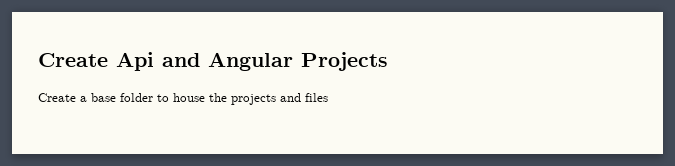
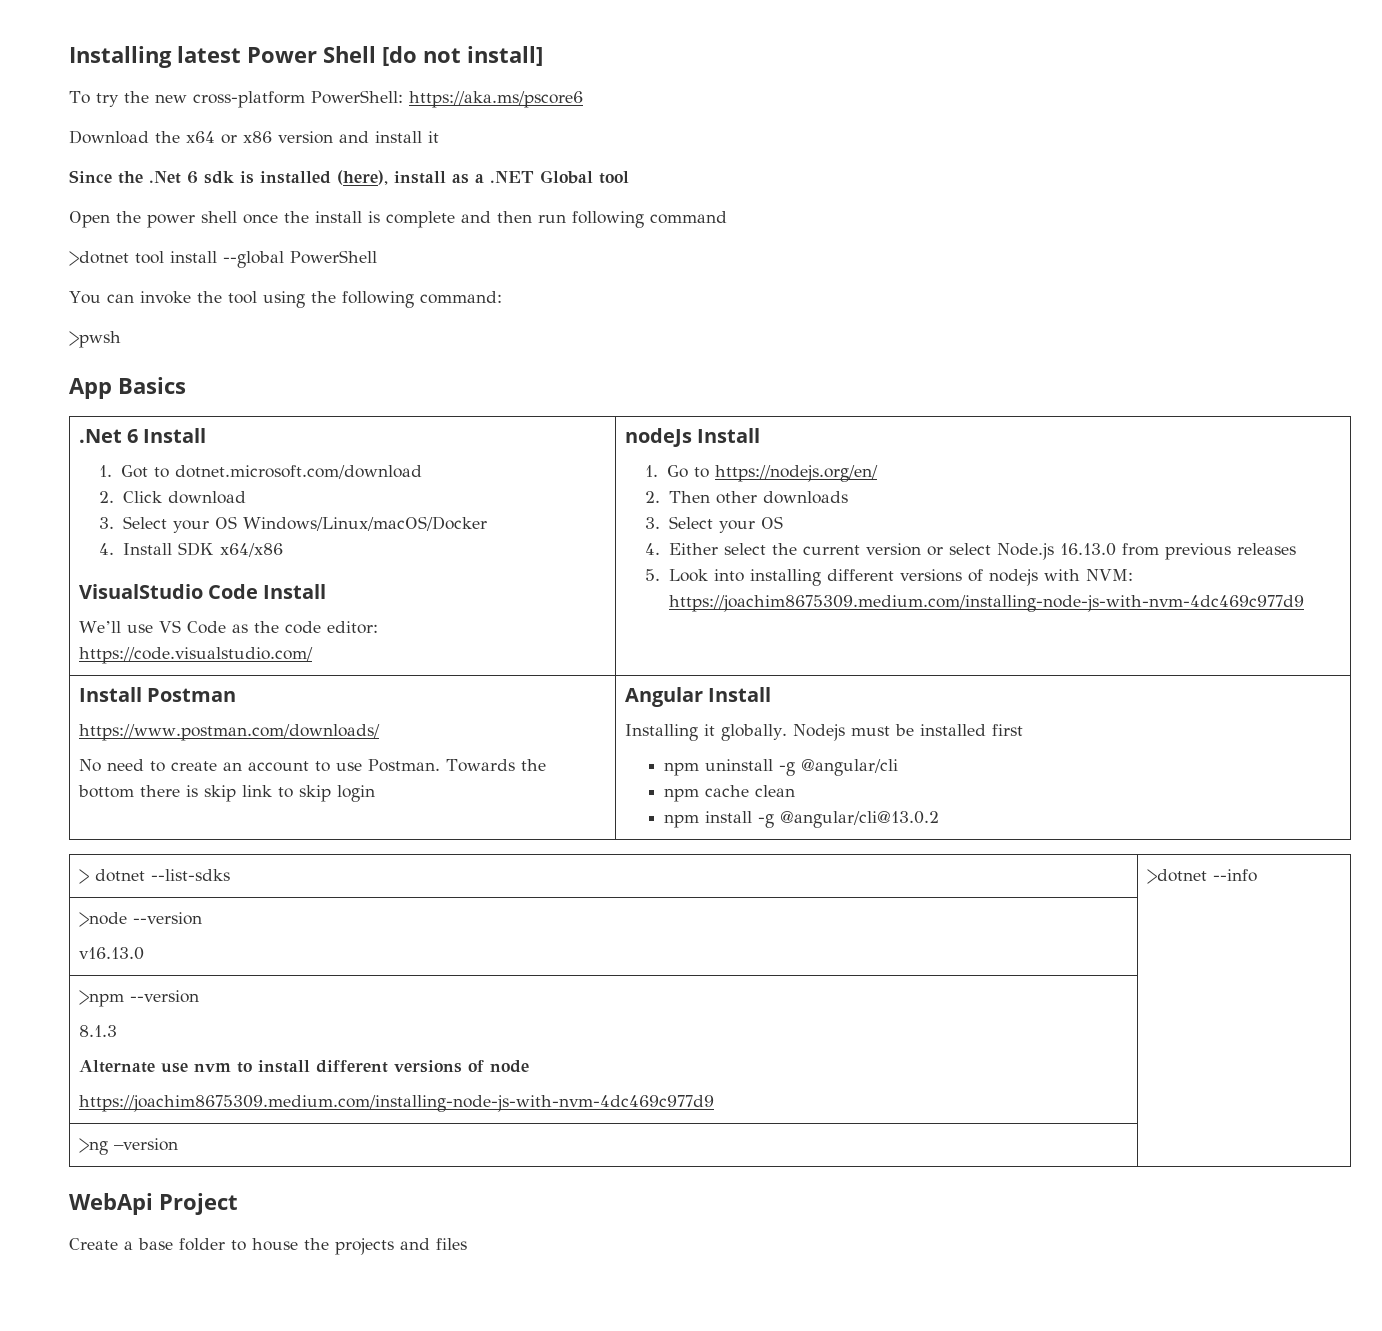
[38,52,388,71] Create Api and Angular Projects -> [69,46,543,68] [69,90,583,108] [69,130,439,144] [69,170,629,185] [69,211,727,228] [69,250,377,268] [69,291,502,308] [69,331,121,348] [69,377,186,399] [78,428,207,443] [99,465,422,479] [99,491,246,504] [99,516,487,533] [99,542,283,557] [78,584,327,599] [78,620,378,634] [78,647,313,664] [624,428,760,447] [645,465,878,482] [645,491,848,504] [645,516,783,533] [645,543,1296,560] [645,569,1133,586] [668,595,1304,612] [78,687,236,702] [78,724,380,741] [78,759,546,772] [77,785,375,802] [624,687,771,707] [624,724,1023,741] [664,759,899,776] [664,785,796,802] [664,811,940,828] [78,869,230,884] [1146,869,1257,884] [78,912,202,927] [78,947,144,960] [78,990,199,1007] [78,1025,117,1037] [78,1060,529,1073] [78,1095,714,1112] [78,1138,178,1155] [69,1193,238,1215] Installing latest Power Shell [do not install] // To try the new cross-platform PowerShell: https://aka.ms/pscore6 // Download the x64 or x86 version and install it // Since the .Net 6 sdk is installed (here), install as a .NET Global tool // Open the power shell once the install is complete and then run following command // >dotnet tool install --global PowerShell // You can invoke the tool using the following command: // >pwsh // App Basics // .Net 6 Install // 1. Got to dotnet.microsoft.com/download // 2. Click download // 3. Select your OS Windows/Linux/macOS/Docker // 4. Install SDK x64/x86 // VisualStudio Code Install // We’ll use VS Code as the code editor: https://code.visualstudio.com/ | nodeJs Install // 1. Go to https://nodejs.org/en/ // 2. Then other downloads // 3. Select your OS // 4. Either select the current version or select Node.js 16.13.0 from previous releases // 5. Look into installing different versions of nodejs with NVM: https://joachim8675309.medium.com/installing-node-js-with-nvm-4dc469c977d9 // Install Postman // https://www.postman.com/downloads/ // No need to create an account to use Postman. Towards the bottom there is skip link to skip login | Angular Install // Installing it globally. Nodejs must be installed first // npm uninstall -g @angular/cli // npm cache clean // npm install -g @angular/cli@13.0.2 // > dotnet --list-sdks | >dotnet --info // >node --version // v16.13.0 | // >npm --version // 8.1.3 // Alternate use nvm to install different versions of node // https://joachim8675309.medium.com/installing-node-js-with-nvm-4dc469c977d9 | // >ng –version | // WebApi Project

